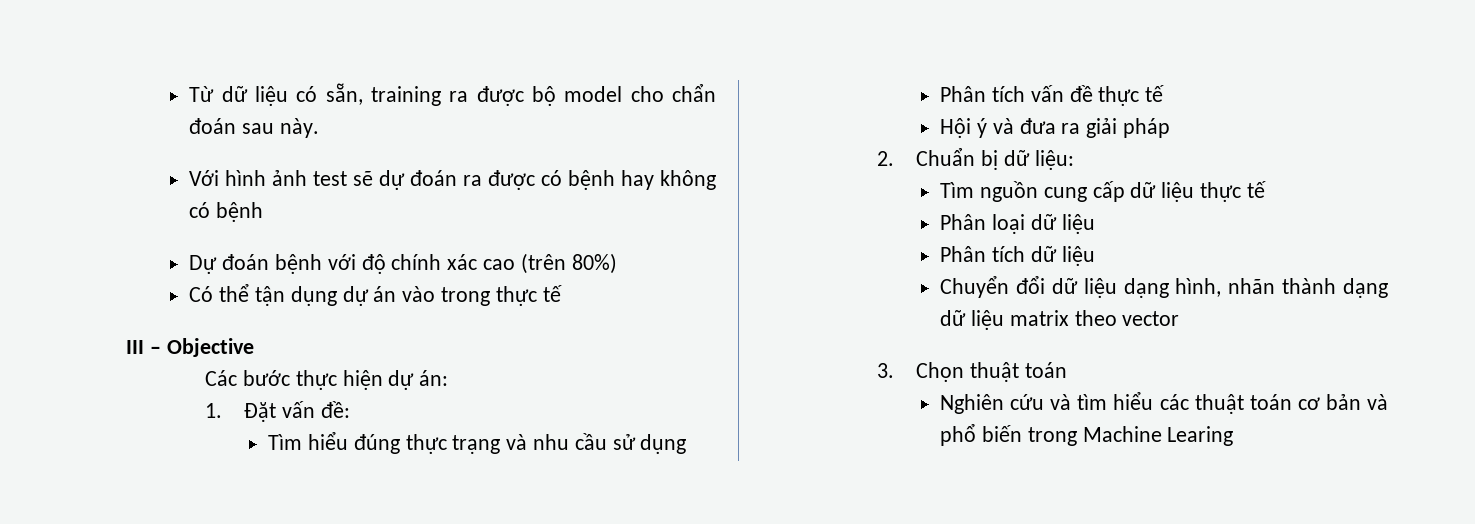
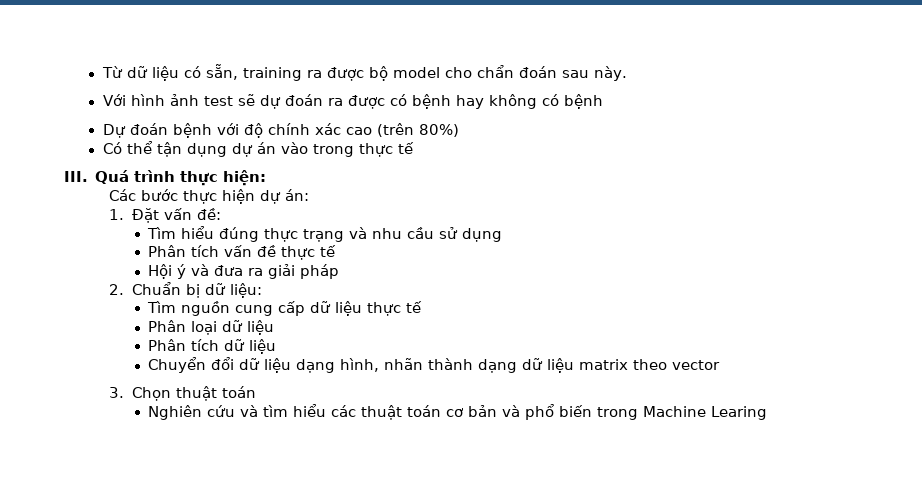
[126,338,254,357] III – Objective -> [63,170,267,186] III. Quá trình thực hiện:

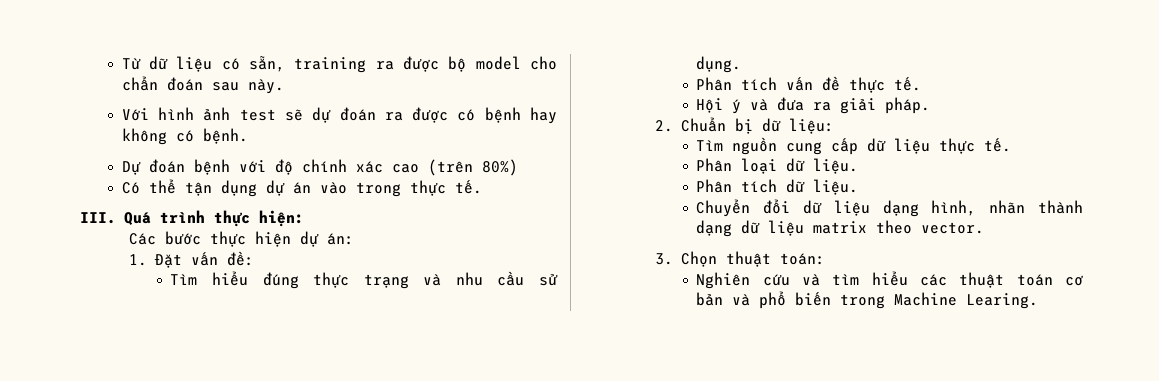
[563,94,603,109] bệnh -> [202,128,248,144] bệnh.
[397,142,414,154] tế -> [454,180,482,194] tế.
[462,228,503,242] dụng -> [696,56,742,73] dụng.
[320,245,337,257] tế -> [894,77,922,91] tế.
[300,264,340,279] pháp -> [885,97,931,114] pháp.
[406,301,423,313] tế -> [984,138,1012,152] tế.
[247,320,275,335] liệu -> [813,158,859,174] liệu.
[249,339,277,354] liệu -> [813,179,859,195] liệu.
[672,360,721,370] vector -> [921,222,985,234] vector.
[221,386,256,398] toán -> [779,253,825,265] toán:
[711,406,768,420] Learing -> [966,293,1039,309] Learing.

